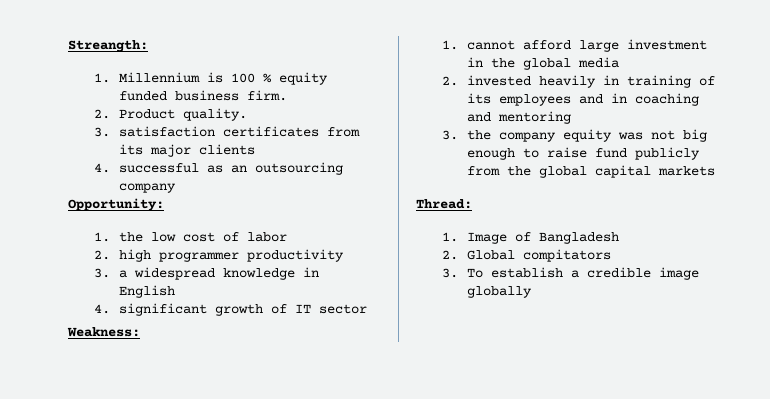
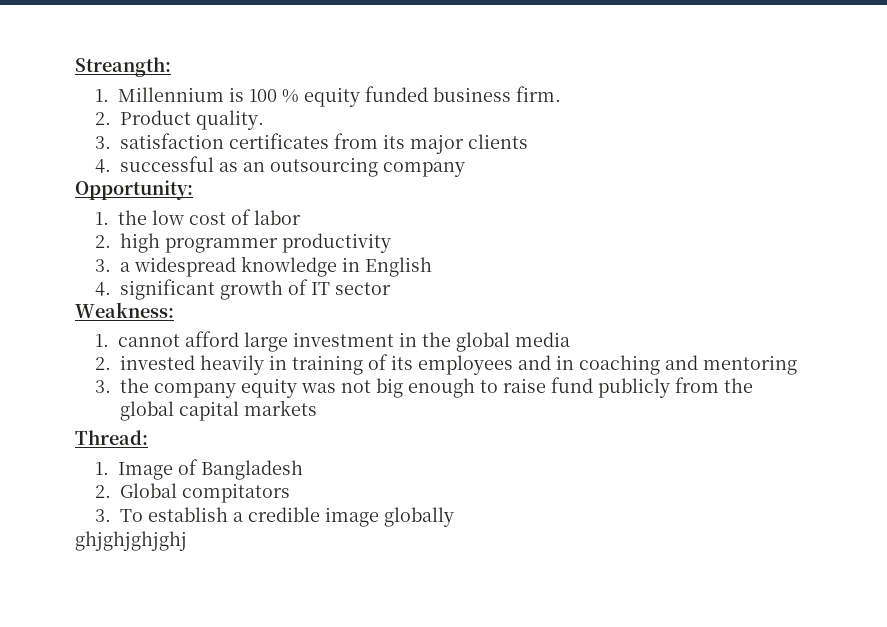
(533, 292) none -> [75,531,187,551] // ghjghjghjghj

